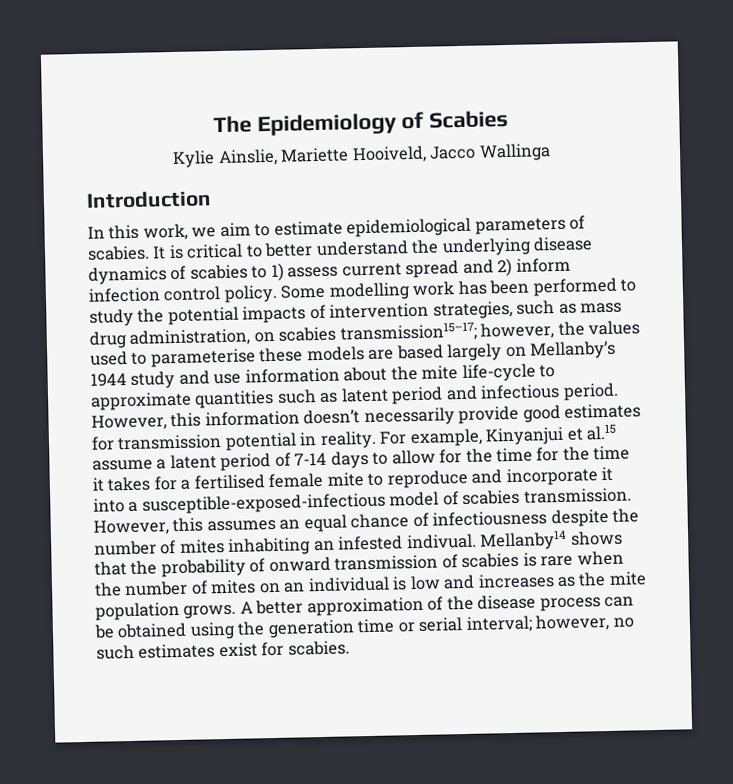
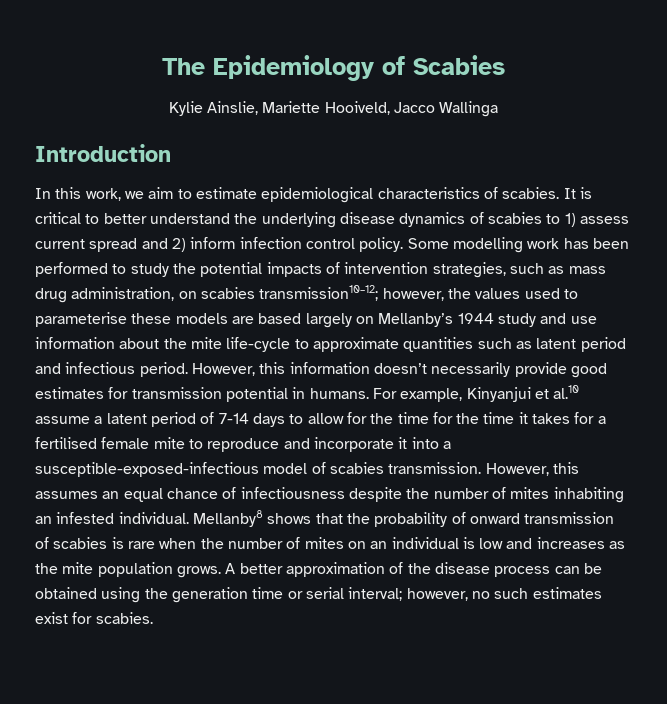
[474,217,566,235] parameters -> [377,187,480,199] characteristics
[339,321,477,343] transmission15–17; -> [259,285,379,301] transmission10–12;
[319,430,377,449] reality. -> [309,388,369,399] humans.
[586,423,618,441] al.15 -> [553,385,580,399] al.10
[406,529,568,551] indivual. Mellanby14 -> [118,510,263,527] individual. Mellanby8

